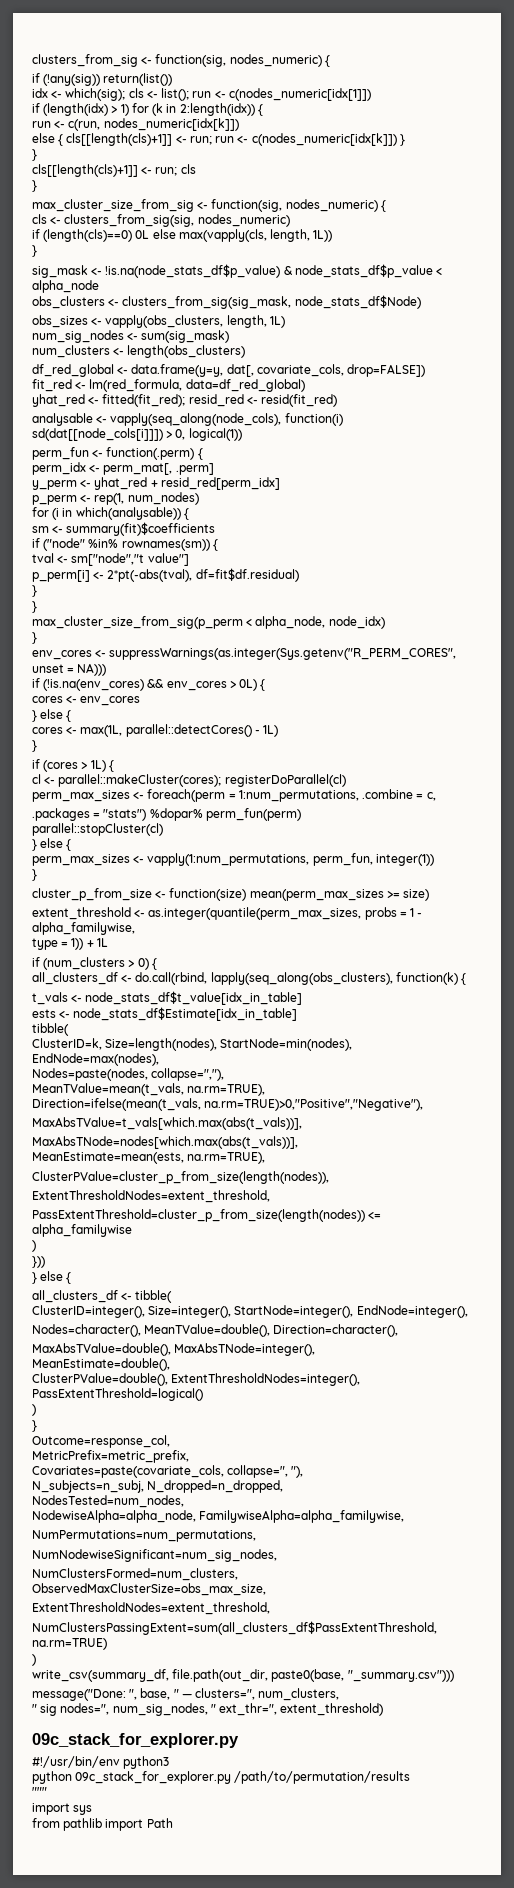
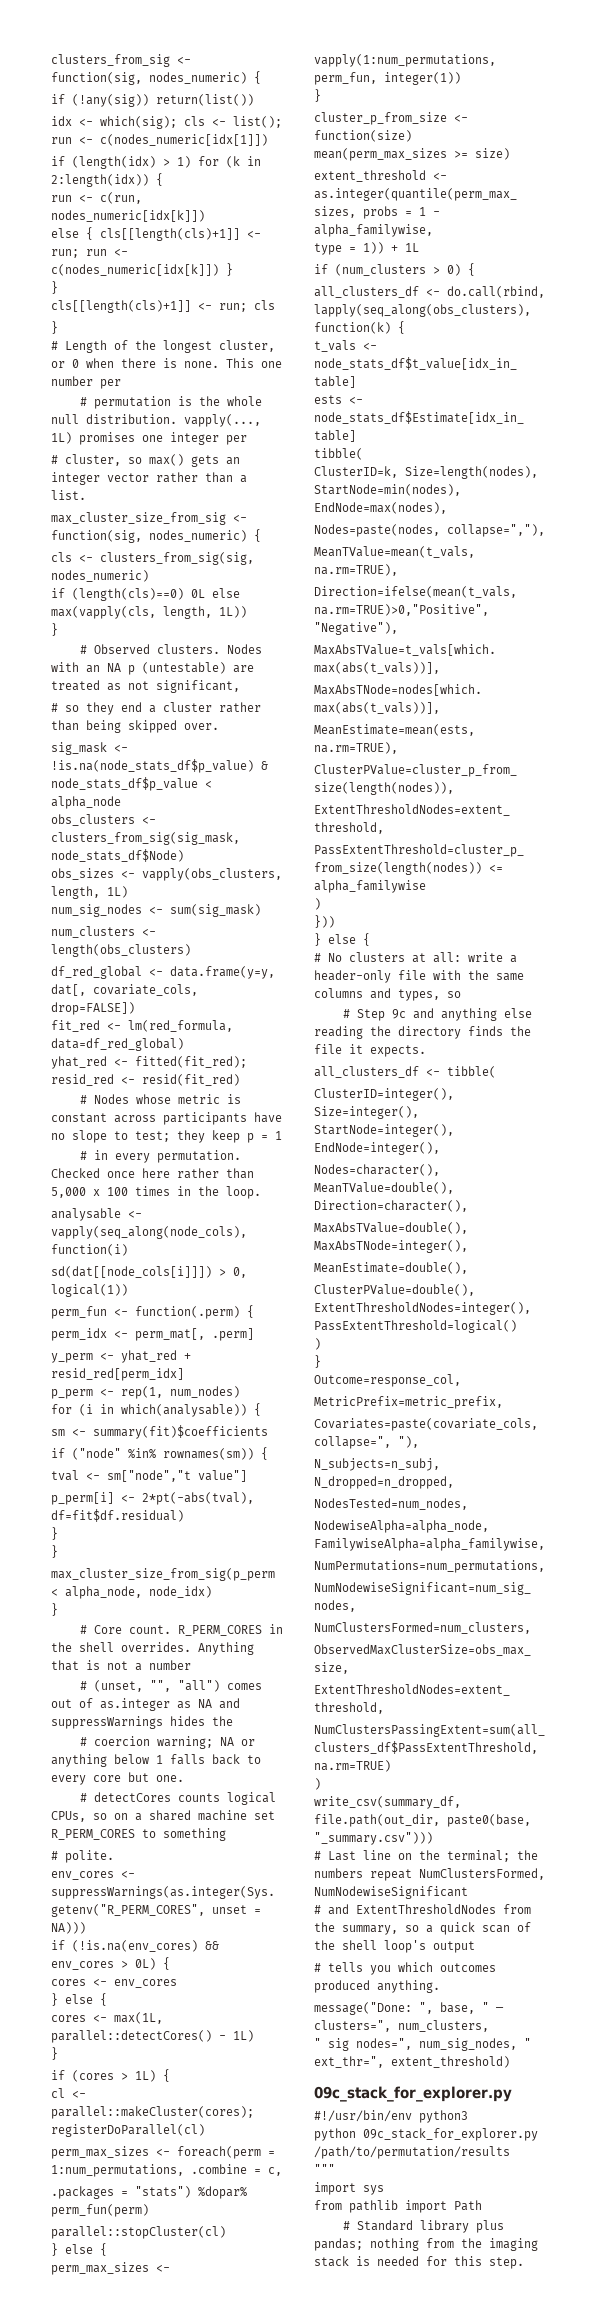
(37, 186) none -> [51,340,275,353] [51,358,282,368] [51,376,121,389] [79,396,262,409] [51,414,261,427] [51,432,247,445] [51,454,240,467] [51,472,247,485] [51,490,86,500] // # Length of the longest cluster, or 0 when there is none. This one number per // # permutation is the whole null distribution. vapply(..., 1L) promises one integer per // # cluster, so max() gets an integer vector rather than a list.
(37, 251) none -> [79,644,262,654] [51,662,254,675] [51,680,240,693] [51,702,261,715] [51,720,219,733] // # Observed clusters. Nodes with an NA p (untestable) are treated as not significant, // # so they end a cluster rather than being skipped over.
(338, 400) none -> [79,1094,241,1104] [51,1112,282,1125] [51,1130,282,1143] [79,1150,241,1163] [51,1168,254,1179] [51,1186,261,1199] // # Nodes whose metric is constant across participants have no slope to test; they keep p = 1 // # in every permutation. Checked once here rather than 5,000 x 100 times in the loop.
(37, 638) none -> [79,1624,283,1636] [51,1642,254,1655] [51,1660,191,1671] [79,1680,262,1692] [51,1698,240,1711] [51,1716,233,1729] [79,1736,255,1749] [51,1754,261,1767] [51,1772,184,1785] [79,1792,276,1805] [51,1810,275,1822] [51,1828,226,1841] [51,1850,114,1863] // # Core count. R_PERM_CORES in the shell overrides. Anything that is not a number // # (unset, "", "all") comes out of as.integer as NA and suppressWarnings hides the // # coercion warning; NA or anything below 1 falls back to every core but one. // # detectCores counts logical CPUs, so on a shared machine set R_PERM_CORES to something // # polite.
(72, 1278) none -> [314,952,517,963] [314,970,524,983] [314,988,461,1001] [342,1008,532,1021] [314,1026,531,1039] [314,1044,426,1057] // # No clusters at all: write a header-only file with the same columns and types, so // # Step 9c and anything else reading the directory finds the file it expects.
(454, 1676) none -> [314,1850,538,1862] [314,1868,545,1881] [314,1886,468,1899] [314,1904,531,1915] [314,1922,531,1935] [314,1940,475,1953] [314,1962,496,1975] [314,1980,440,1993] // # Last line on the terminal; the numbers repeat NumClustersFormed, NumNodewiseSignificant // # and ExtentThresholdNodes from the summary, so a quick scan of the shell loop's output // # tells you which outcomes produced anything.
(173, 1823) none -> [342,2220,504,2233] [314,2238,538,2251] [314,2256,524,2269] // # Standard library plus pandas; nothing from the imaging stack is needed for this step.

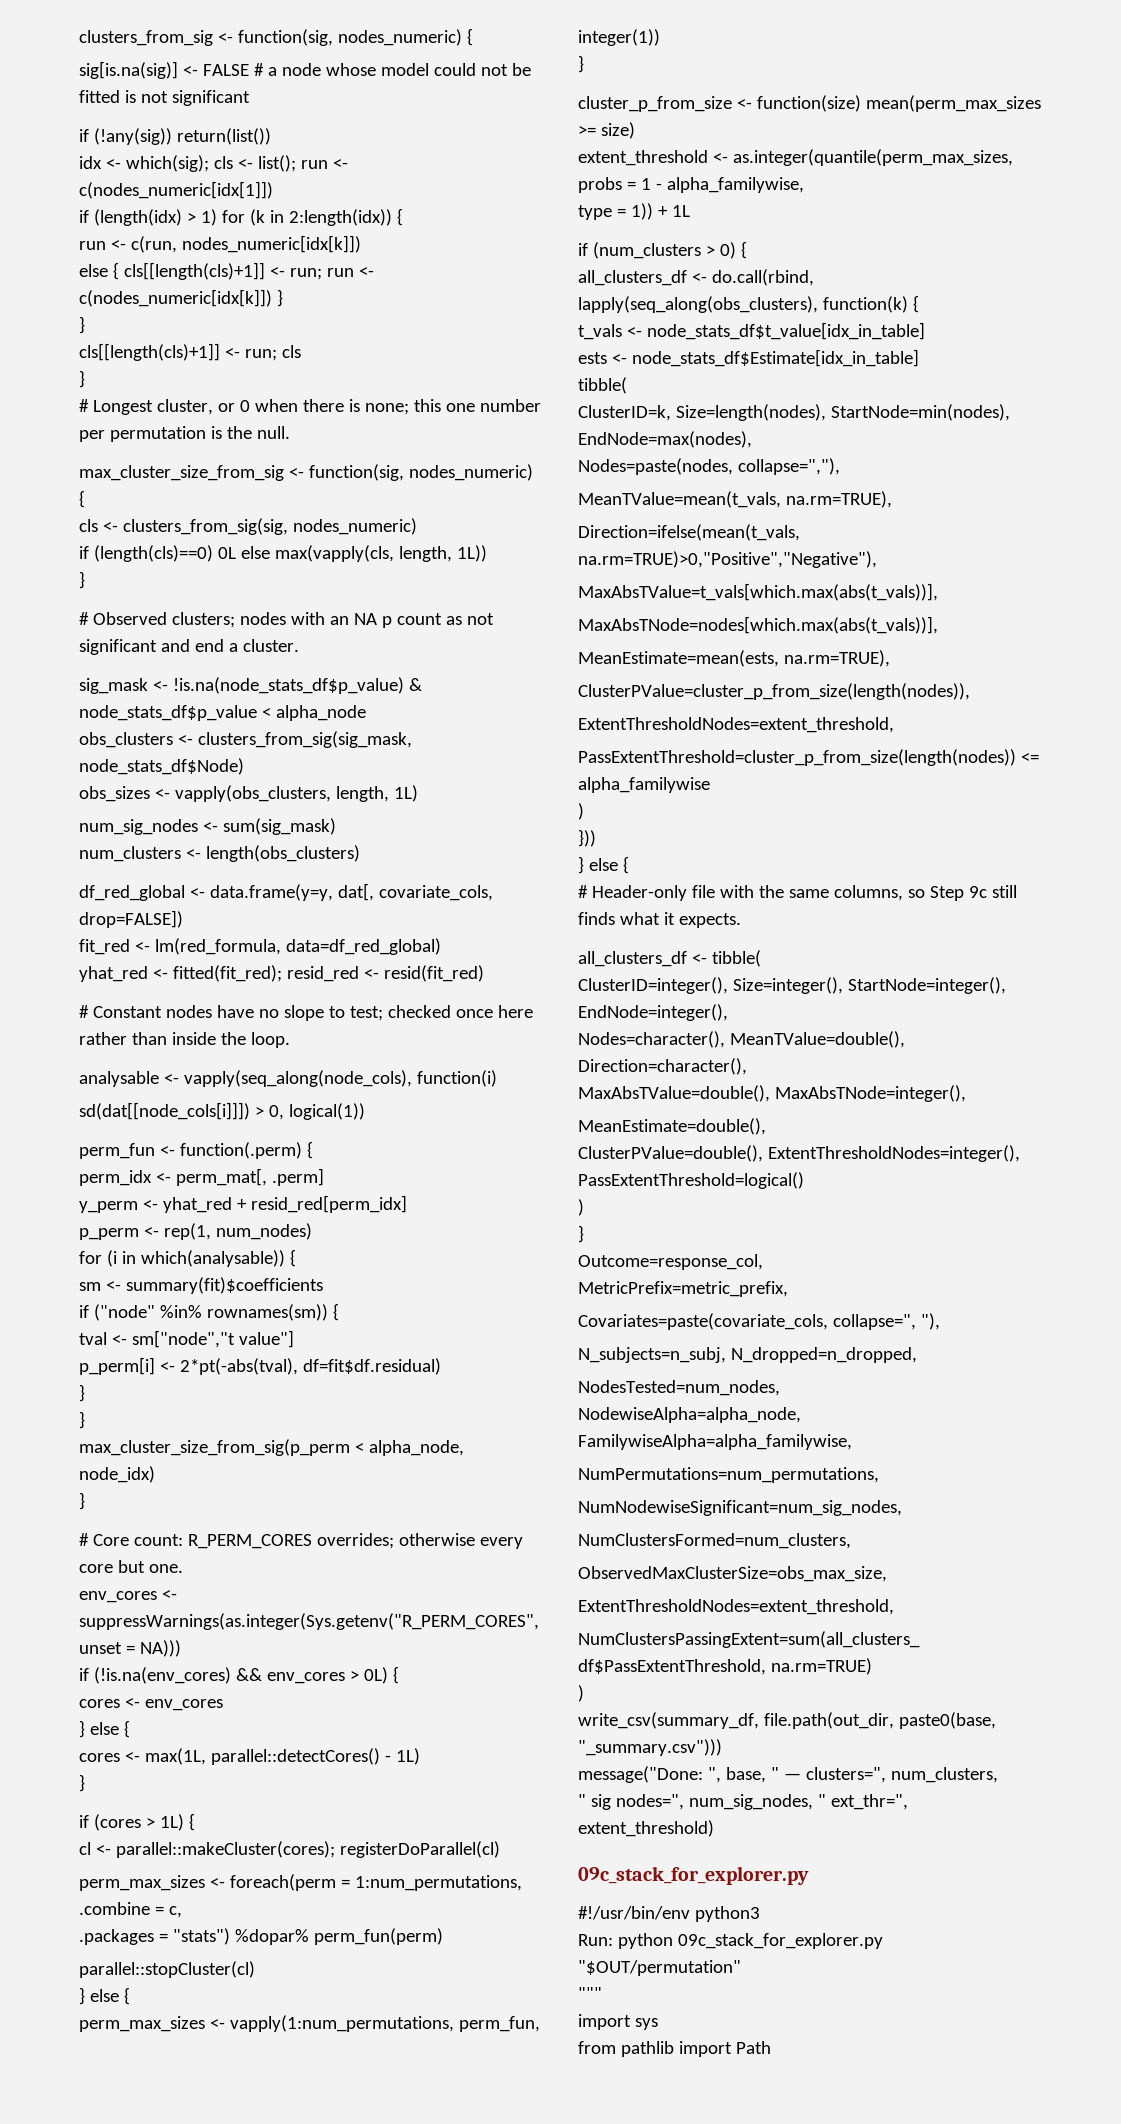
(261, 77) none -> [79,61,531,79] [79,90,250,106] // sig[is.na(sig)] <- FALSE # a node whose model could not be fitted is not significant
[65,340,212,353] Length of the longest -> [92,400,153,415] Longest
[184,358,254,368] none. This -> [364,399,441,415] none; this
[79,397,87,406] // # -> (105, 436) none
[226,396,262,406] [51,414,261,427] [51,432,247,445] [51,454,240,467] [51,472,247,485] [51,490,86,500] whole null distribution. vapply(..., 1L) promises one integer per // # cluster, so max() gets an integer vector rather than a list. -> [256,426,290,439] null.
[156,644,262,654] clusters. Nodes -> [171,612,286,628] clusters; nodes
[142,662,254,674] [51,680,240,693] [51,702,261,715] [51,720,219,733] (untestable) are treated as not significant, // # so they end a cluster rather than being skipped over. -> [396,613,494,625] [79,639,299,655] count as not significant and end a cluster.
[93,1094,241,1104] [51,1112,247,1125] Nodes whose metric is constant across participants -> [92,1005,212,1018] Constant nodes
[177,1130,282,1143] [79,1150,241,1163] [51,1168,254,1179] [51,1186,191,1198] they keep p = 1 // # in every permutation. Checked once here rather than 5,000 x 100 times in -> [387,1005,533,1018] [79,1032,216,1045] checked once here rather than inside
[128,1624,283,1636] [51,1642,254,1655] [51,1660,191,1671] [79,1680,262,1692] [51,1698,240,1711] [51,1716,233,1729] [79,1736,255,1749] [51,1754,261,1767] [51,1772,184,1785] [79,1792,276,1805] [51,1810,275,1822] [51,1828,226,1841] [51,1850,114,1863] count. R_PERM_CORES in the shell overrides. Anything that is not a number // # (unset, "", "all") comes out of as.integer as NA and suppressWarnings hides the // # coercion warning; NA or anything below 1 falls back to every core but one. // # detectCores counts logical CPUs, so on a shared machine set R_PERM_CORES to something // # polite. -> [133,1533,523,1549] [79,1560,183,1573] count: R_PERM_CORES overrides; otherwise every core but one.
[328,952,517,963] [314,970,391,983] No clusters at all: write a header-only -> [591,885,687,901] Header-only
[314,988,461,1001] [342,1009,350,1018] columns and types, so // # -> [833,885,925,901] columns, so
[412,1008,532,1021] [314,1026,531,1039] [314,1044,342,1054] and anything else reading the directory finds the file -> [991,885,1017,898] [578,912,660,925] still finds what
[314,1850,538,1862] [314,1868,545,1881] [314,1886,468,1899] [314,1904,531,1915] [314,1922,531,1935] [314,1940,475,1953] [314,1962,496,1975] [314,1980,440,1993] // # Last line on the terminal; the numbers repeat NumClustersFormed, NumNodewiseSignificant // # and ExtentThresholdNodes from the summary, so a quick scan of the shell loop's output // # tells you which outcomes produced anything. -> (722, 1747) none
(468, 2116) none -> [578,1934,613,1946] Run:
[314,2146,510,2159] /path/to/permutation/results -> [578,1960,741,1976] "$OUT/permutation"
[342,2220,504,2233] [314,2238,538,2251] [314,2256,524,2269] // # Standard library plus pandas; nothing from the imaging stack is needed for this step. -> (771, 2047) none

